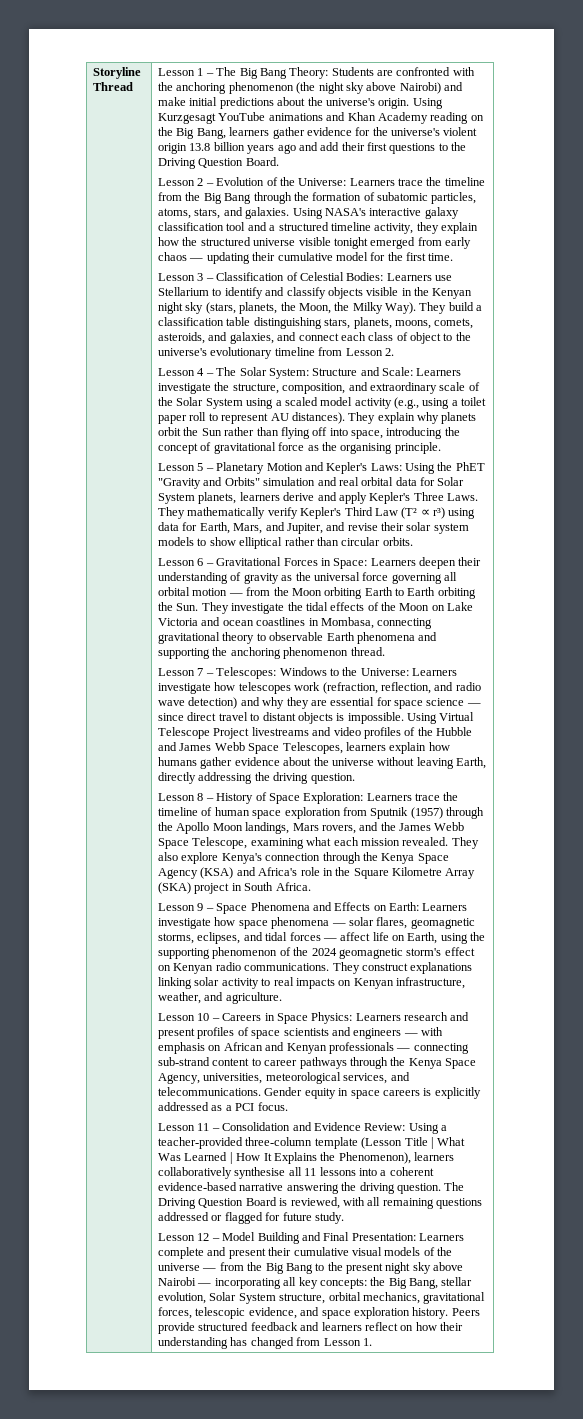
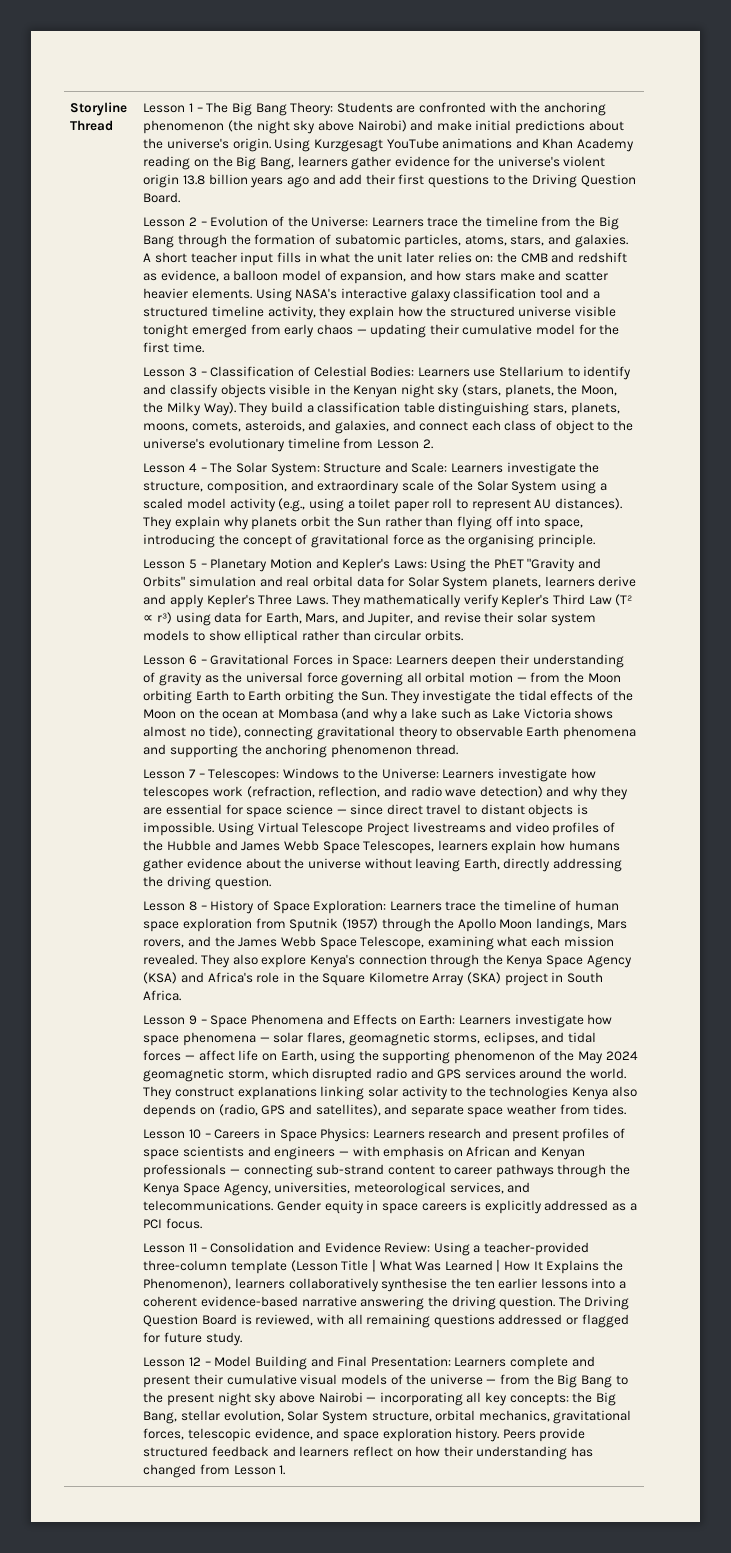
(290, 213) none -> [143,252,627,266] [143,270,609,284] [143,288,252,299] A short teacher input fills in what the unit later relies on: the CMB and redshift as evidence, a balloon model of expansion, and how stars make and scatter heavier elements.
[447,602,474,611] [158,617,374,629] Lake Victoria and ocean coastlines in Mombasa, -> [198,708,614,722] [143,726,241,738] the ocean at Mombasa (and why a lake such as Lake Victoria shows almost no tide),
(309, 951) none -> [578,1051,604,1064] May
[406,947,475,956] [158,962,330,974] storm's effect on Kenyan radio communications. -> [227,1068,626,1082] storm, which disrupted radio and GPS services around the world.
[273,977,466,989] [158,992,282,1004] real impacts on Kenyan infrastructure, weather, and agriculture. -> [465,1086,637,1100] [143,1104,627,1118] the technologies Kenya also depends on (radio, GPS and satellites), and separate space weather from tides.
[288,1167,317,1176] all 11 -> [450,1278,538,1289] the ten earlier

